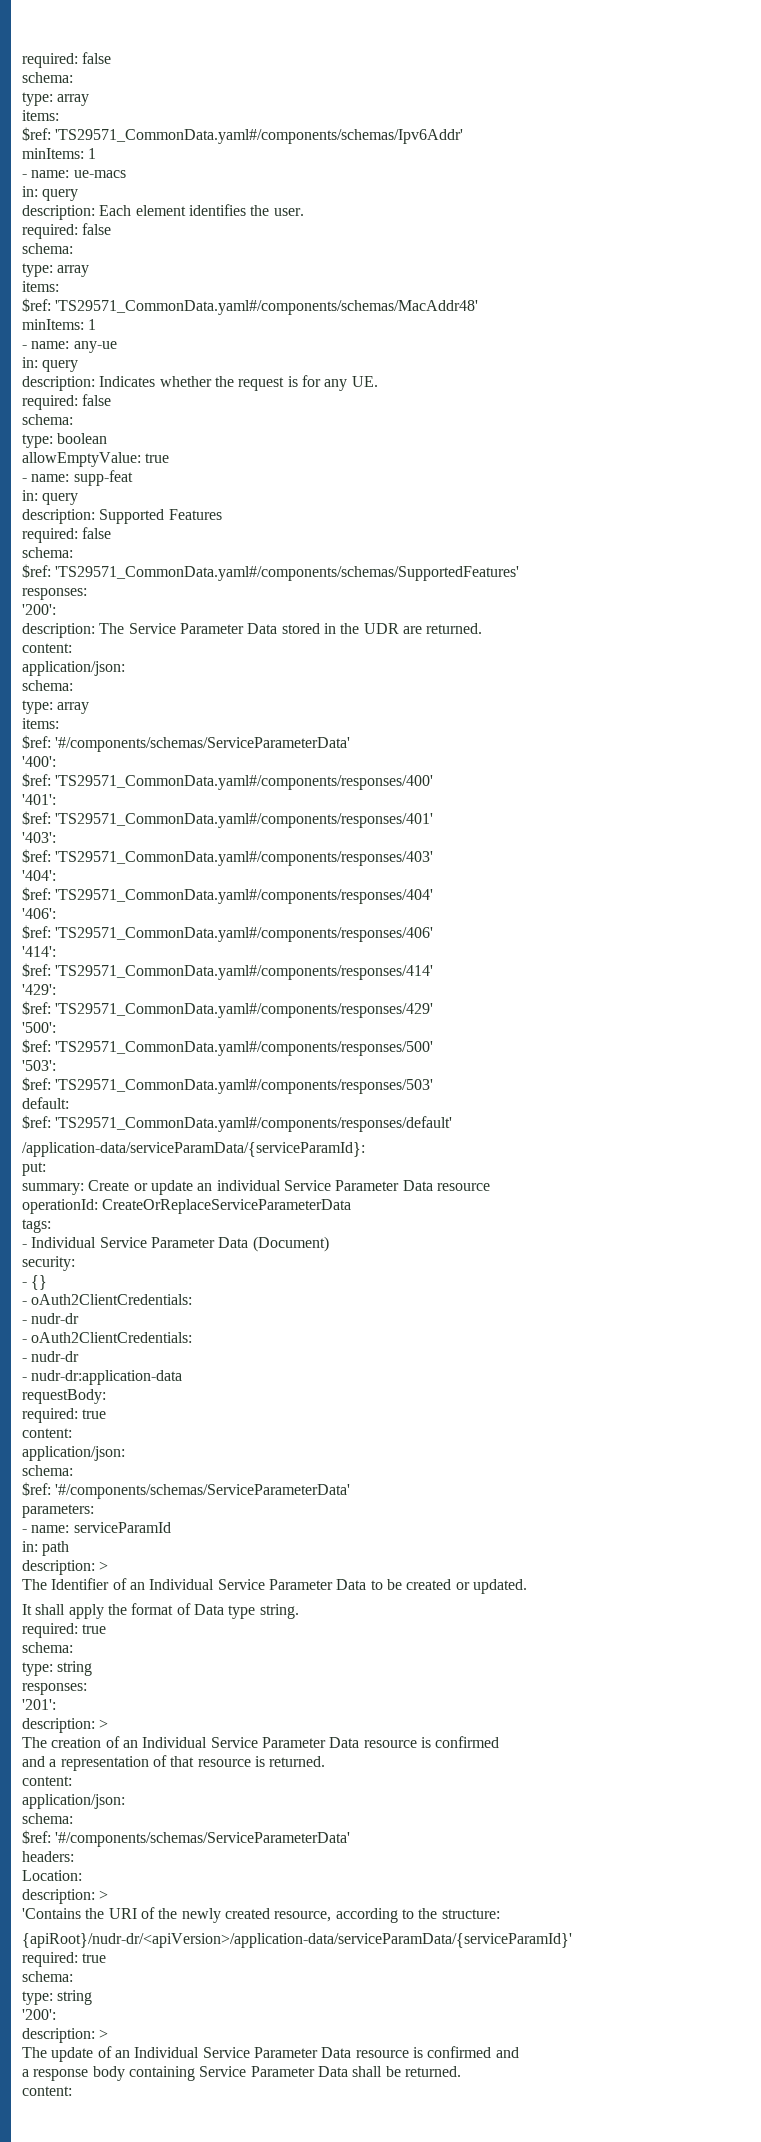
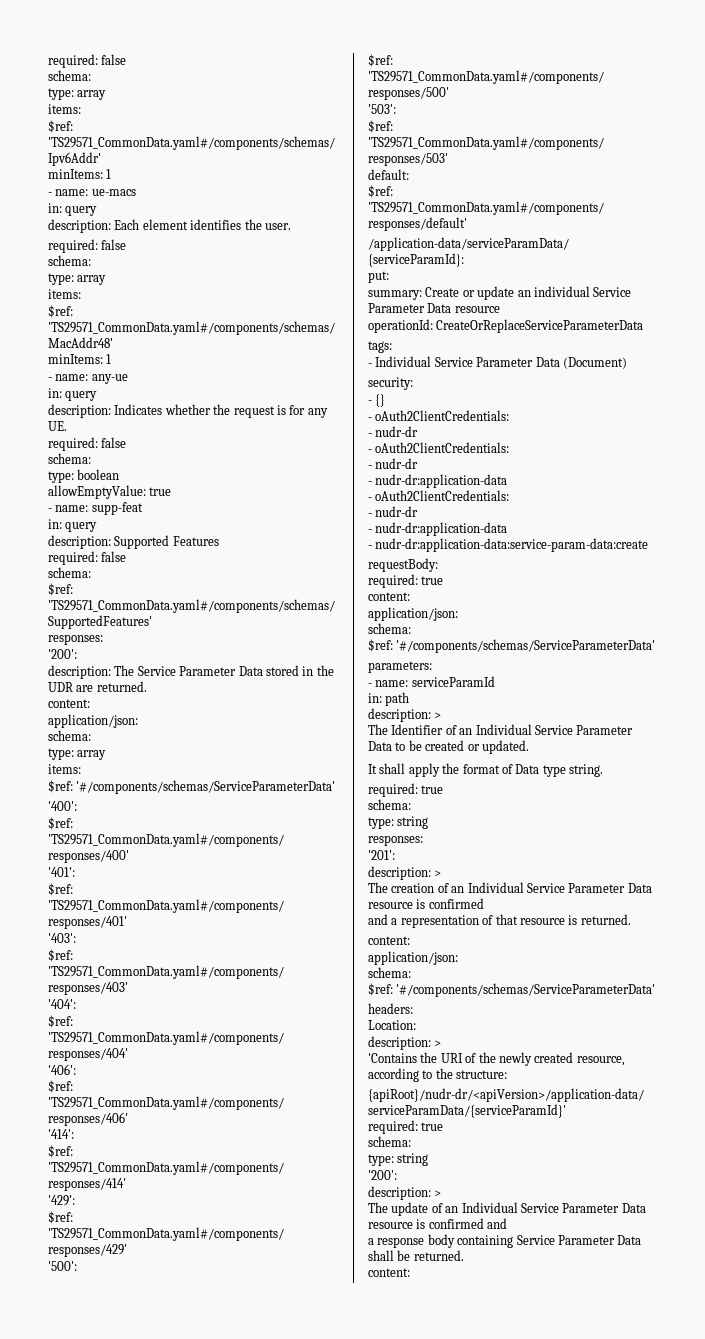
(183, 1377) none -> [368,490,510,501] [368,506,419,517] [368,522,508,536] [368,538,649,552] // - oAuth2ClientCredentials: // - nudr-dr // - nudr-dr:application-data // - nudr-dr:application-data:service-param-data:create

